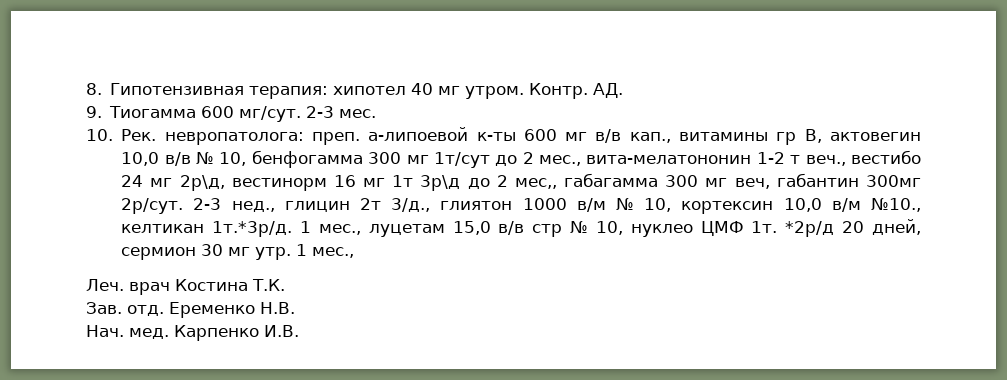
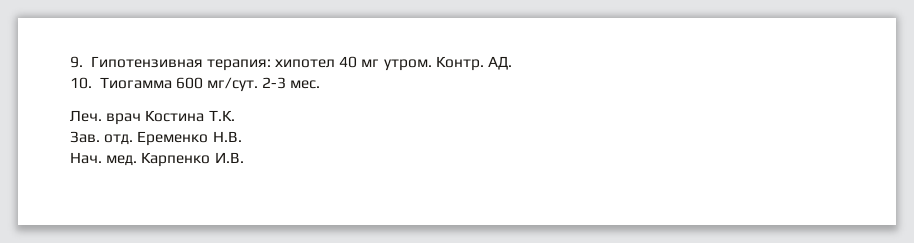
[86,83,102,95] 8. -> [70,56,83,68] 9.
[86,106,102,118] 9. -> [70,77,92,89] 10.
[86,127,921,145] [121,150,921,168] [121,173,921,191] [121,198,921,214] [121,219,922,237] [121,244,355,260] // 10. Рек. невропатолога: преп. а-липоевой к-ты 600 мг в/в кап., витамины гр В, актовегин 10,0 в/в № 10, бенфогамма 300 мг 1т/сут до 2 мес., вита-мелатононин 1-2 т веч., вестибо 24 мг 2р\д, вестинорм 16 мг 1т 3р\д до 2 мес,, габагамма 300 мг веч, габантин 300мг 2р/сут. 2-3 нед., глицин 2т 3/д., глиятон 1000 в/м № 10, кортексин 10,0 в/м №10., келтикан 1т.*3р/д. 1 мес., луцетам 15,0 в/в стр № 10, нуклео ЦМФ 1т. *2р/д 20 дней, сермион 30 мг утр. 1 мес., -> (321, 84) none

